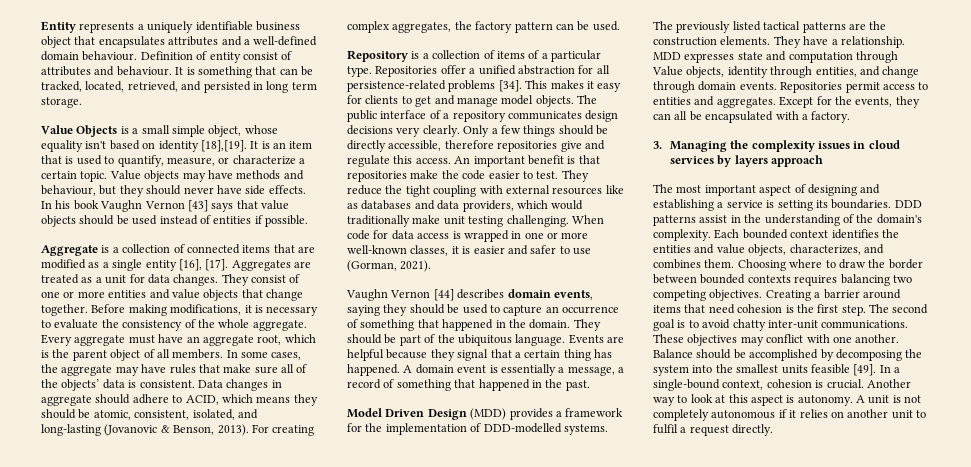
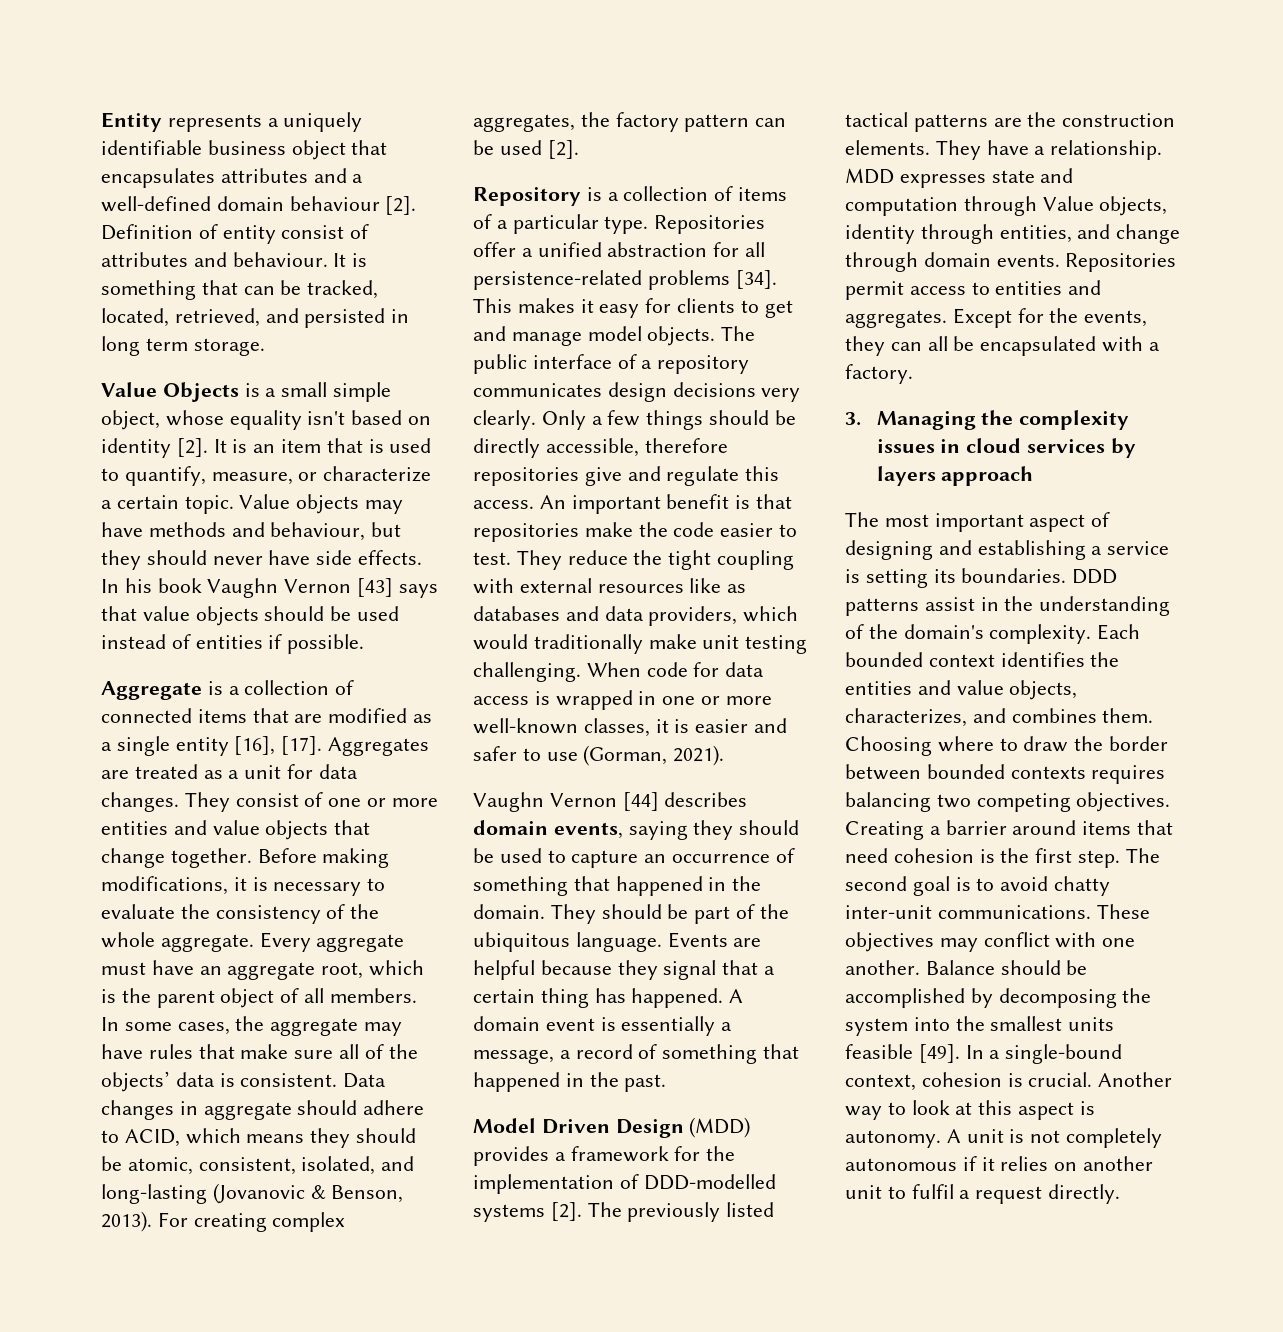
[82,51,138,61] behaviour. -> [289,196,417,215] behaviour [2].
[200,140,247,152] [18],[19]. -> [176,438,208,457] [2].
[592,21,620,31] used. -> [499,140,579,159] used [2].
[563,424,608,435] systems. -> [473,1202,582,1222] systems [2].

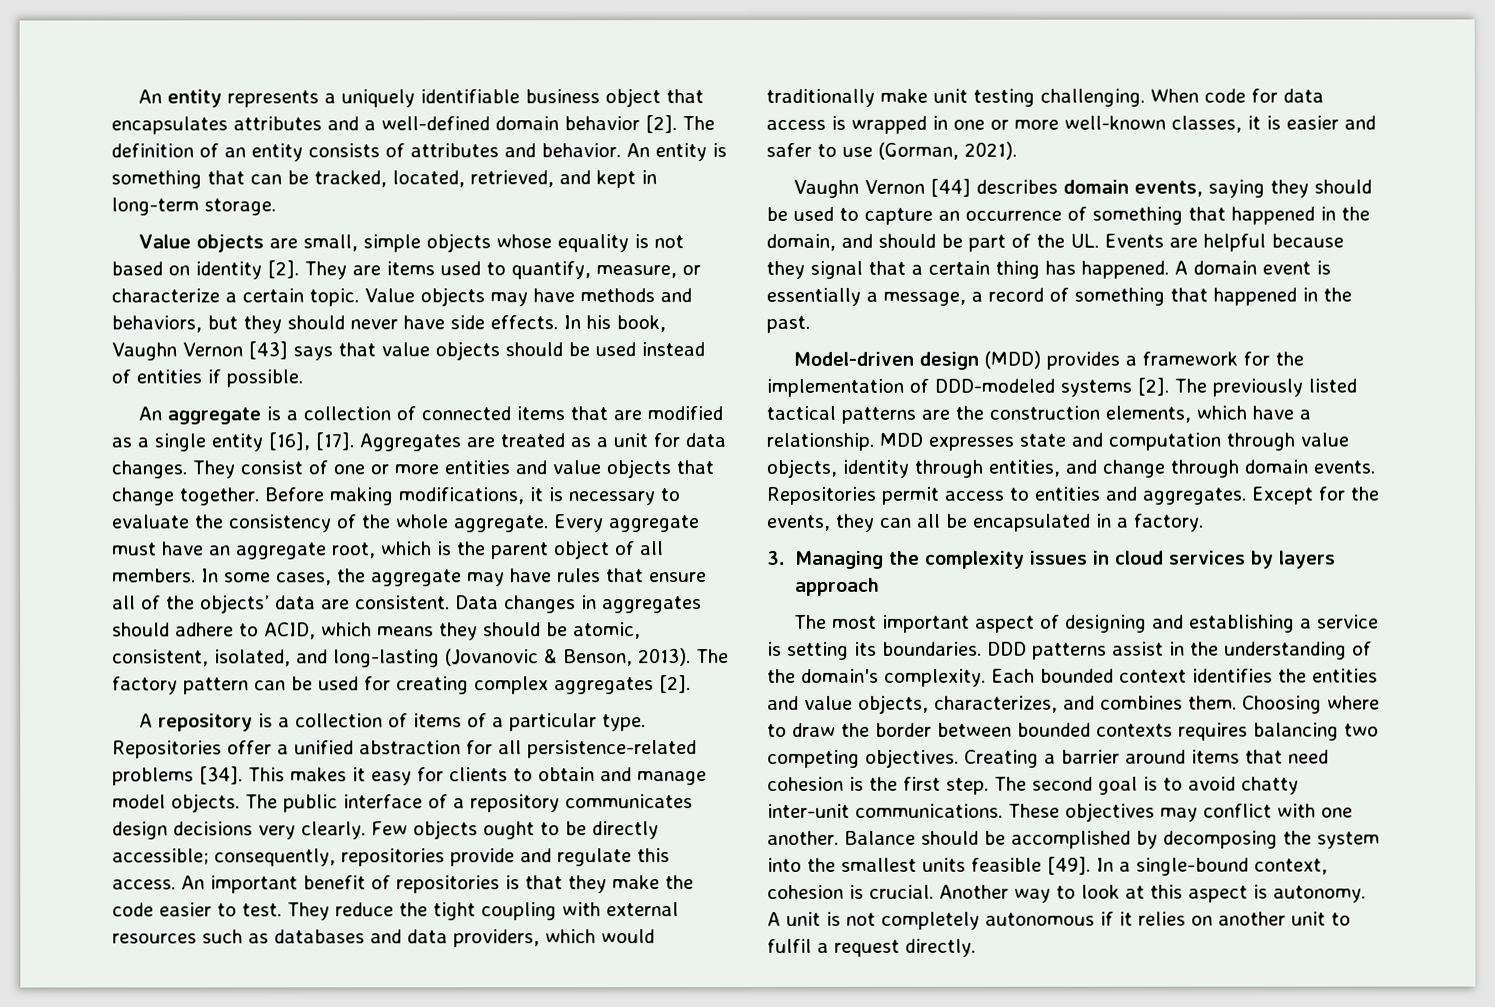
[101,112,162,132] Entity -> [138,89,223,108] An entity
[289,196,417,215] [101,224,370,244] [101,252,347,267] behaviour [2]. Definition of entity consist of attributes and behaviour. It -> [564,115,715,134] [111,143,707,162] behavior [2]. The definition of an entity consists of attributes and behavior. An entity
[304,308,410,328] [101,336,265,356] [101,382,392,402] [101,410,432,430] [101,438,384,458] persisted in long term storage. // Value Objects is a small simple object, whose equality isn't based on identity [2]. It is an item that is -> [596,170,657,189] [111,197,276,216] [138,233,685,253] [111,260,435,280] kept in long-term storage. // Value objects are small, simple objects whose equality is not based on identity [2]. They are items
[270,522,366,541] behaviour, -> [111,315,202,333] behaviors,
[157,578,202,593] book -> [616,315,666,333] book,
[101,681,202,700] Aggregate -> [138,406,262,425] An aggregate
[240,1044,334,1059] make sure -> [649,572,707,583] ensure
[219,1073,235,1087] is -> [321,599,350,610] are
[203,1102,292,1120] aggregate -> [602,596,702,614] aggregates
[157,1212,346,1232] [473,112,610,132] For creating complex aggregates, the -> [696,649,729,664] The
(542, 147) none -> [364,676,654,695] for creating complex aggregates
[473,187,581,206] Repository -> [139,713,254,732] A repository
[764,300,793,318] get -> [538,767,595,782] obtain
[541,410,796,430] [473,438,728,458] [473,467,622,486] Only a few things should be directly accessible, therefore repositories give -> [370,820,659,840] [112,848,515,867] Few objects ought to be directly accessible; consequently, repositories provide
(730, 501) none -> [371,875,500,894] of repositories
[473,523,579,542] repositories -> [568,875,607,894] they
[689,578,722,593] like -> [202,929,243,944] such
[473,904,596,924] domain. They -> [766,233,873,251] domain, and
[473,932,662,952] ubiquitous language. -> [1070,233,1099,248] UL.
[473,1118,684,1138] Model Driven Design -> [793,351,980,370] Model-driven design
[643,1174,776,1190] DDD-modelled -> [934,378,1055,393] DDD-modeled
[845,140,981,160] elements. They -> [1105,405,1247,423] elements, which
[1042,196,1094,211] Value -> [1300,432,1349,447] value
[1102,336,1144,352] with -> [1096,513,1112,528] in

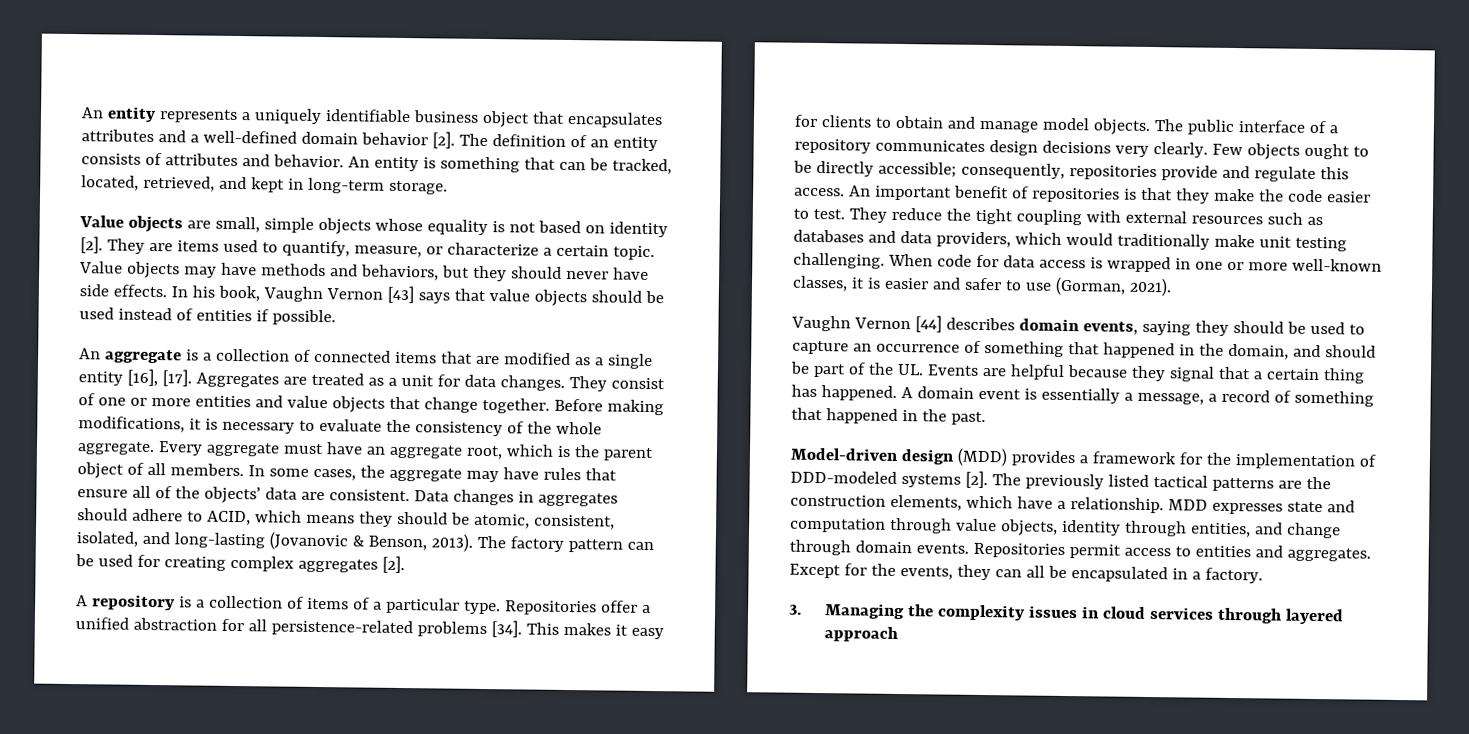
[1251,550,1337,569] by layers -> [1217,607,1345,625] through layered
[794,614,1380,633] [767,641,1372,660] [767,668,1378,687] [767,694,1380,714] [767,722,1379,741] [767,748,1329,768] [767,776,1299,795] [767,802,1353,822] [767,830,1380,849] [767,856,1328,876] [767,884,1366,903] [767,911,1351,930] [767,938,976,957] // The most important aspect of designing and establishing a service is setting its boundaries. DDD patterns assist in the understanding of the domain's complexity. Each bounded context identifies the entities and value objects, characterizes, and combines them. Choosing where to draw the border between bounded contexts requires balancing two competing objectives. Creating a barrier around items that need cohesion is the first step. The second goal is to avoid chatty inter-unit communications. These objectives may conflict with one another. Balance should be accomplished by decomposing the system into the smallest units feasible [49]. In a single-bound context, cohesion is crucial. Another way to look at this aspect is autonomy. A unit is not completely autonomous if it relies on another unit to fulfil a request directly. -> (899, 634) none

